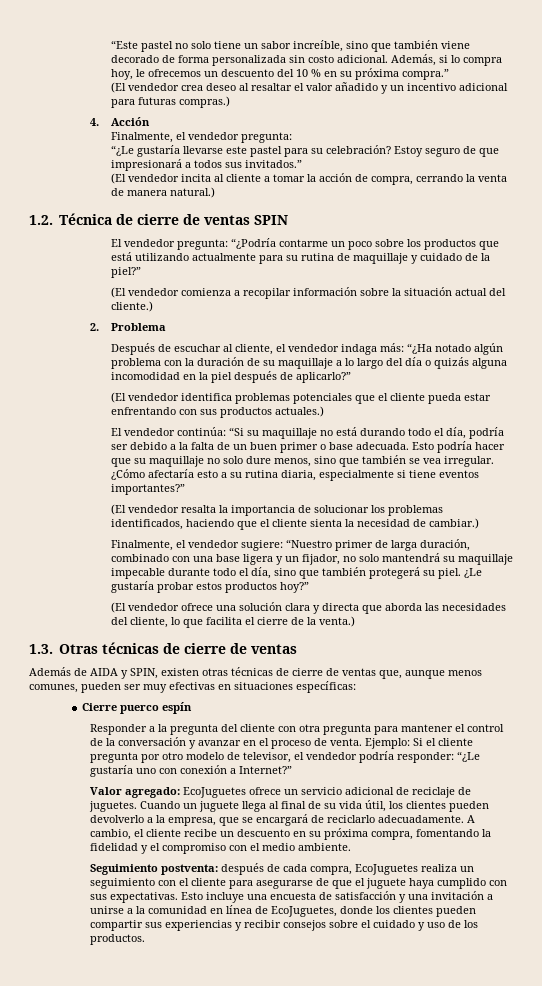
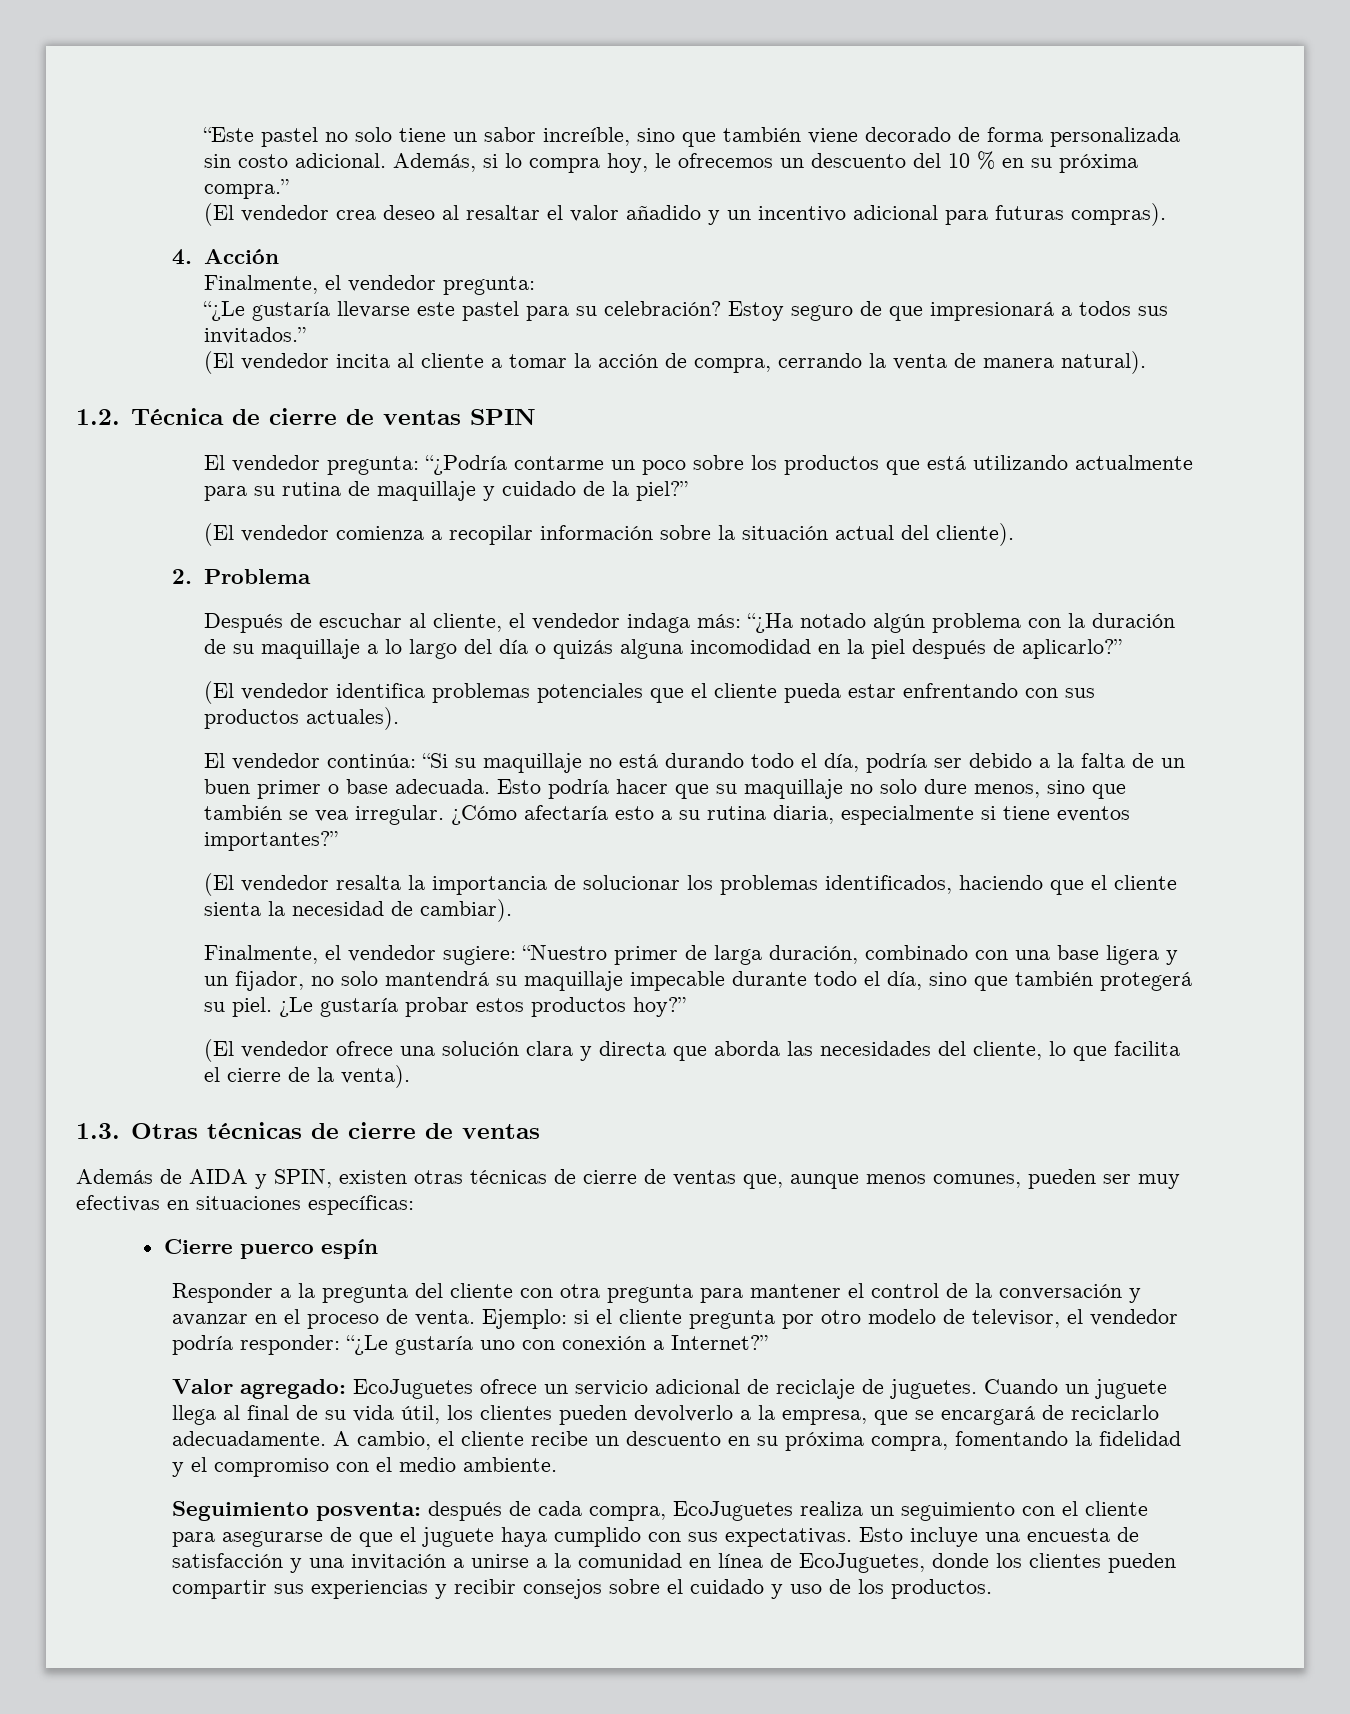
[178,96,230,108] compras.) -> [1071,203,1167,226] compras).
[169,187,215,198] natural.) -> [1061,351,1147,374] natural).
[110,301,153,312] cliente.) -> [936,523,1015,546] cliente).
[274,406,324,417] actuales.) -> [306,707,400,730] actuales).
[428,518,479,529] cambiar.) -> [420,899,513,922] cambiar).
[318,616,355,627] venta.) -> [341,1065,411,1088] venta).
[413,738,424,746] Si -> [574,1310,590,1324] si
[161,864,219,875] postventa: -> [316,1502,422,1521] posventa:

